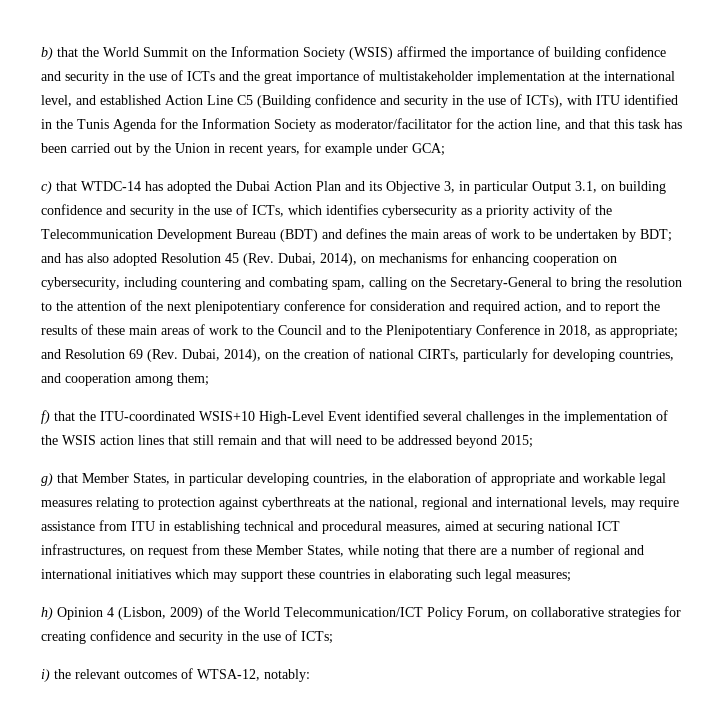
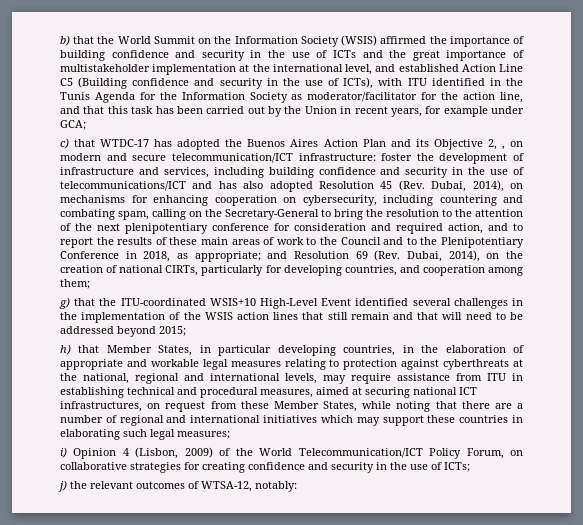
[81,181,141,191] WTDC-14 -> [100,139,150,147] WTDC-17
[236,181,270,191] Dubai -> [247,139,319,147] Buenos Aires
[444,181,666,194] [41,204,612,218] [41,228,672,242] 3, in particular Output 3.1, on building confidence and security in the use of ICTs, which identifies cybersecurity as a priority activity of the Telecommunication Development Bureau (BDT) and defines the main areas of work to be undertaken by BDT; -> [487,139,523,150] [60,153,524,164] [60,167,525,178] [60,181,186,191] 2, , on modern and secure telecommunication/ICT infrastructure: foster the development of infrastructure and services, including building confidence and security in the use of telecommunications/ICT
[41,410,50,424] f) -> [59,297,70,309] g)
[41,473,53,486] g) -> [60,344,71,355] h)
[41,607,53,620] h) -> [60,447,67,458] i)
[41,669,50,682] i) -> [58,480,67,492] j)

